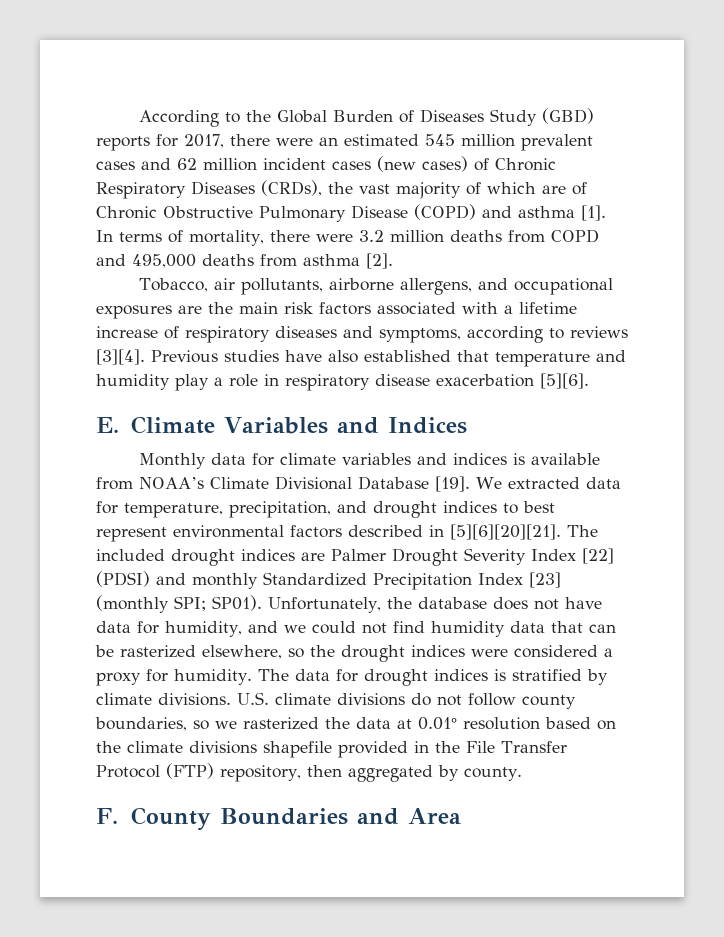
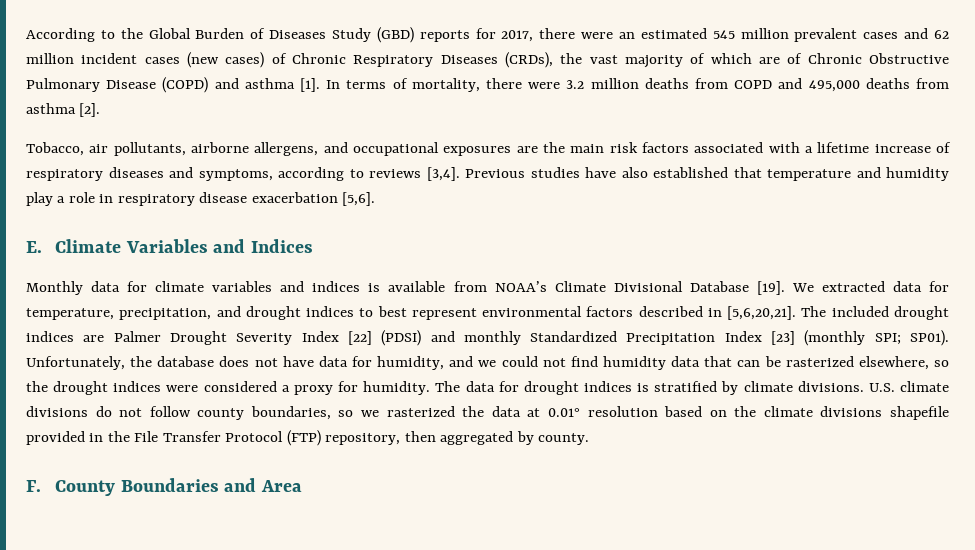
[96,349,145,365] [3][4]. -> [426,167,460,181] [3,4].
[540,373,589,389] [5][6]. -> [342,192,376,206] [5,6].
[450,524,561,540] [5][6][20][21]. -> [727,306,797,320] [5,6,20,21].

